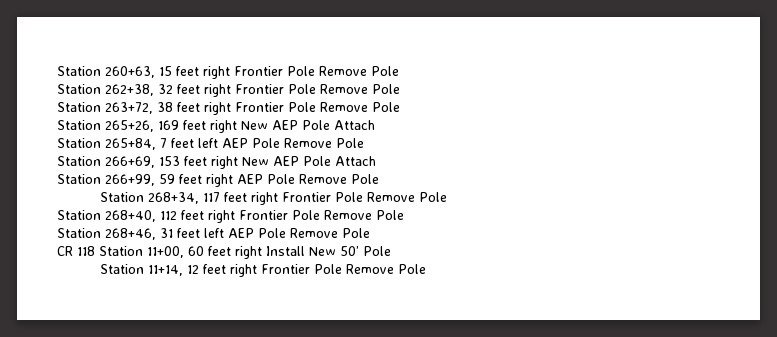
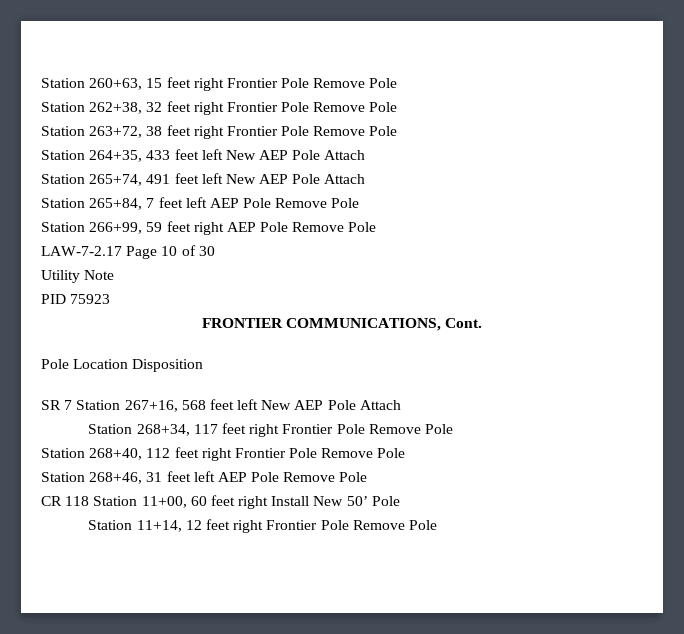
[105,120,237,133] 265+26, 169 feet right -> [89,149,366,162] [41,173,223,186] 264+35, 433 feet left New AEP Pole Attach // Station 265+74, 491 feet left
[57,156,376,169] // Station 266+69, 153 feet right New AEP Pole Attach -> (360, 203) none
(379, 179) none -> [41,245,215,259] [41,270,115,283] [41,294,111,304] [201,318,483,331] [41,359,204,372] [41,399,401,412] // LAW-7-2.17 Page 10 of 30 // Utility Note // PID 75923 // FRONTIER COMMUNICATIONS, Cont. // Pole Location Disposition // SR 7 Station 267+16, 568 feet left New AEP Pole Attach

